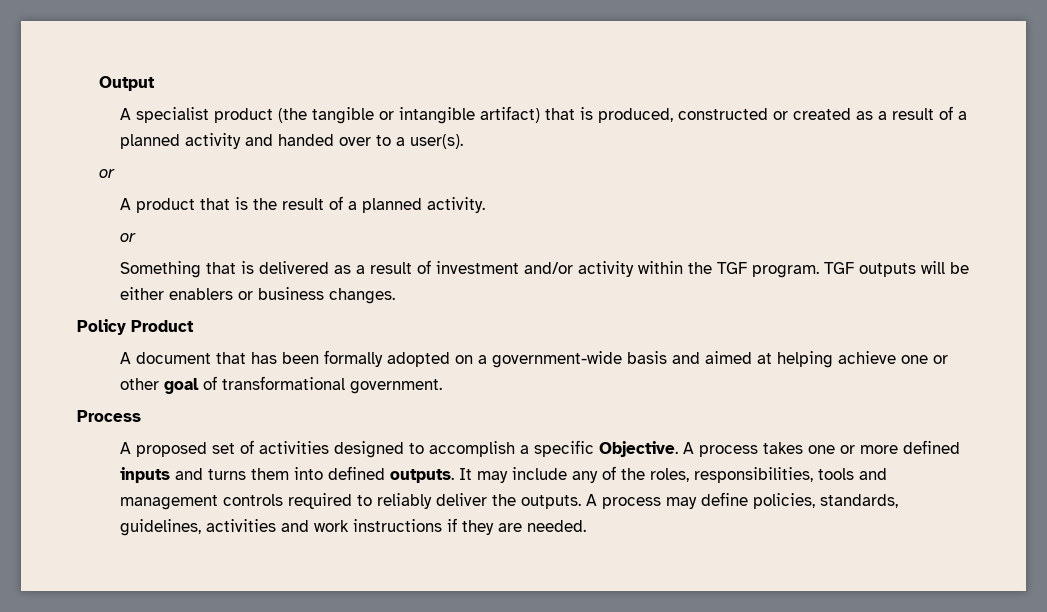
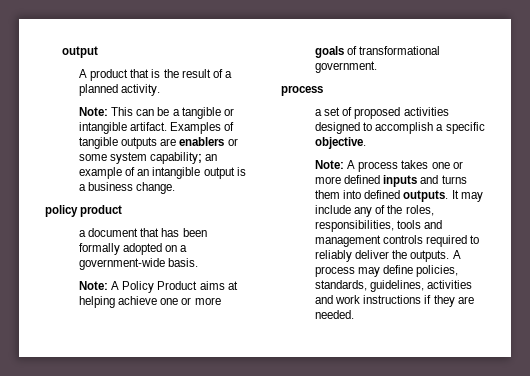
[98,76,155,91] [120,106,968,124] [120,133,464,149] [98,169,115,178] Output // A specialist product (the tangible or intangible artifact) that is produced, constructed or created as a result of a planned activity and handed over to a user(s). // or -> [62,46,99,58] output
[120,233,137,242] [120,260,970,278] [120,287,396,304] [77,319,194,335] [120,352,132,364] or // Something that is delivered as a result of investment and/or activity within the TGF program. TGF outputs will be either enablers or business changes. // Policy Product // A -> [79,107,234,119] [79,122,235,134] [79,137,238,149] [79,152,218,164] [79,167,246,179] [79,182,176,194] [45,205,123,217] [79,230,87,237] Note: This can be a tangible or intangible artifact. Examples of tangible outputs are enablers or some system capability; an example of an intangible output is a business change. // policy product // a
[627,351,753,364] basis and aimed -> [168,258,199,267] [79,281,225,293] basis. // Note: A Policy Product aims
[120,378,200,394] other goal -> [194,297,221,305] [315,46,345,58] more goals
[77,410,141,422] [120,442,208,457] Process // A proposed -> [281,85,323,96] [315,109,323,116] process // a
(255, 447) none -> [354,107,401,119] proposed
[599,441,679,457] Objective. -> [315,137,367,149] [315,160,345,169] objective. // Note:

